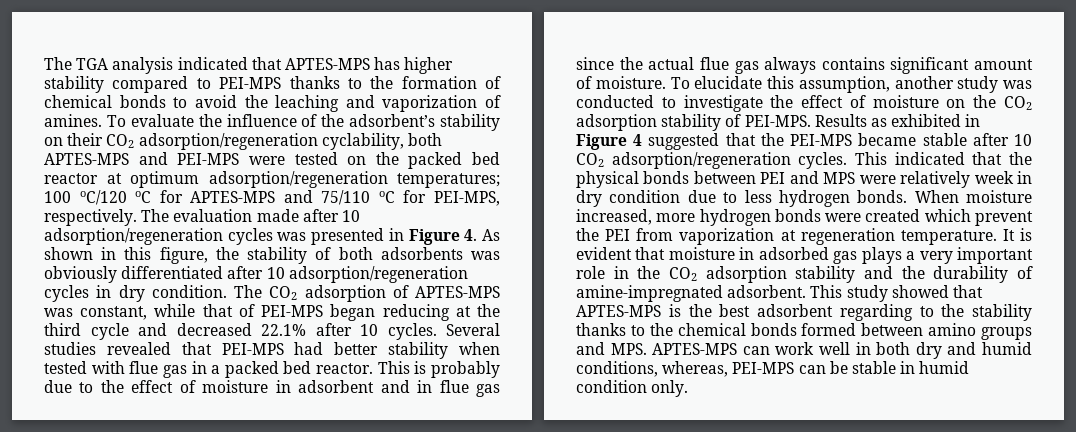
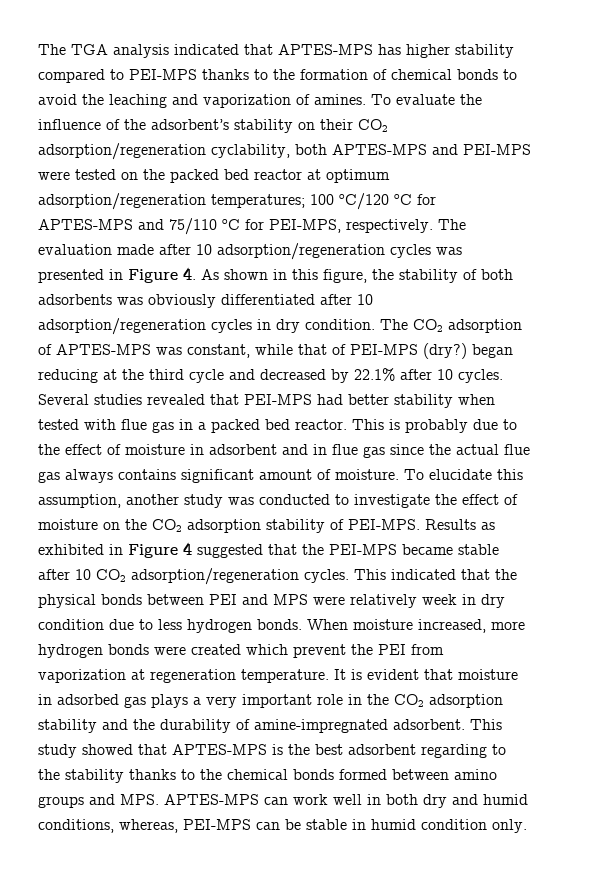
(324, 311) none -> [423,343,467,359] (dry?)
(252, 329) none -> [331,369,349,383] by

